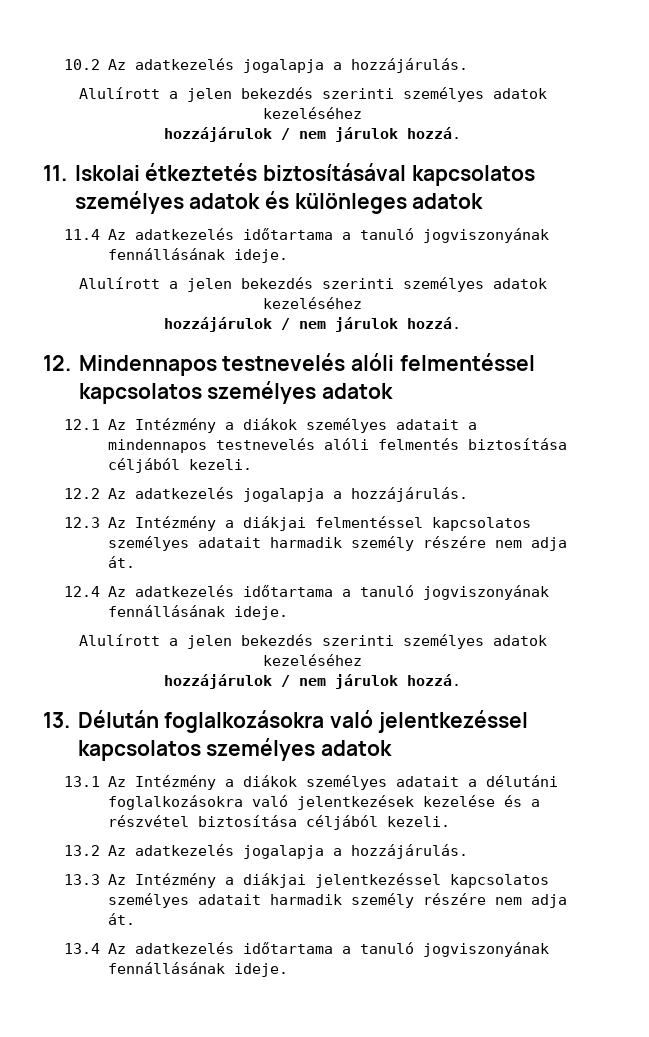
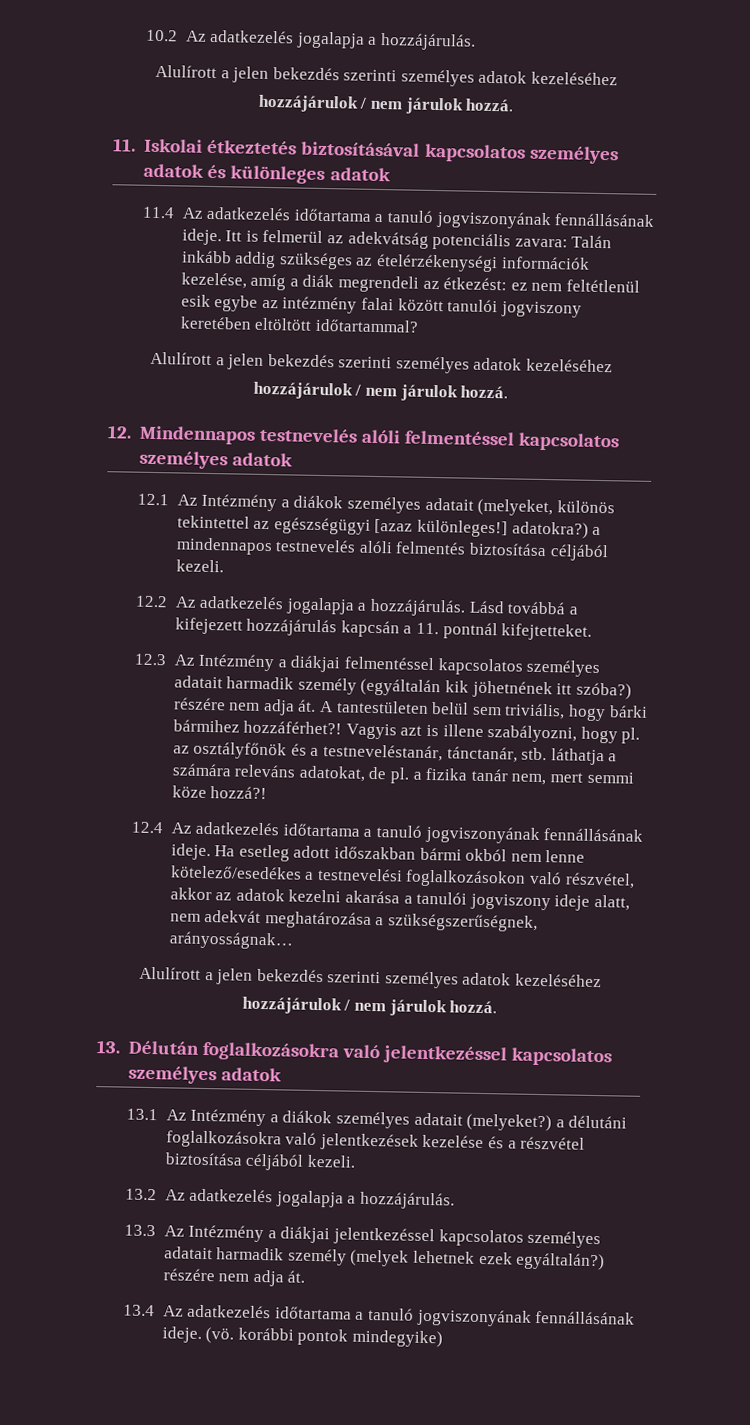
(288, 256) none -> [225,229,613,251] [181,250,590,273] [180,272,640,293] [180,294,582,318] [179,316,419,333] Itt is felmerül az adekvátság potenciális zavara: Talán inkább addig szükséges az ételérzékenységi információk kezelése, amíg a diák megrendeli az étkezést: ez nem feltétlenül esik egybe az intézmény falai között tanulói jogviszony keretében eltöltött időtartammal?
(459, 424) none -> [477,498,615,517] [176,515,589,539] (melyeket, különös tekintettel az egészségügyi [azaz különleges!] adatokra?)
(468, 494) none -> [468,600,578,615] [174,617,593,641] Lásd továbbá a kifejezett hozzájárulás kapcsán a 11. pontnál kifejtetteket.
[422,536,567,551] [107,556,135,568] részére nem adja át. -> [360,678,632,700] [173,697,648,722] [172,719,641,744] [172,741,618,766] [171,763,634,786] [171,785,268,800] (egyáltalán kik jöhetnének itt szóba?) részére nem adja át. A tantestületen belül sem triviális, hogy bárki bármihez hozzáférhet?! Vagyis azt is illene szabályozni, hogy pl. az osztályfőnök és a testneveléstanár, tánctanár, stb. láthatja a számára releváns adatokat, de pl. a fizika tanár nem, mert semmi köze hozzá?!
(288, 613) none -> [214,844,586,863] [170,865,635,889] [169,887,630,911] [169,909,538,932] [168,931,294,950] Ha esetleg adott időszakban bármi okból nem lenne kötelező/esedékes a testnevelési foglalkozásokon való részvétel, akkor az adatok kezelni akarása a tanulói jogviszony ideje alatt, nem adekvát meghatározása a szükségszerűségnek, arányosságnak…
(459, 781) none -> [466,1113,553,1132] (melyeket?)
(414, 900) none -> [350,1249,606,1271] (melyek lehetnek ezek egyáltalán?)
(288, 970) none -> [205,1327,443,1348] (vö. korábbi pontok mindegyike)

